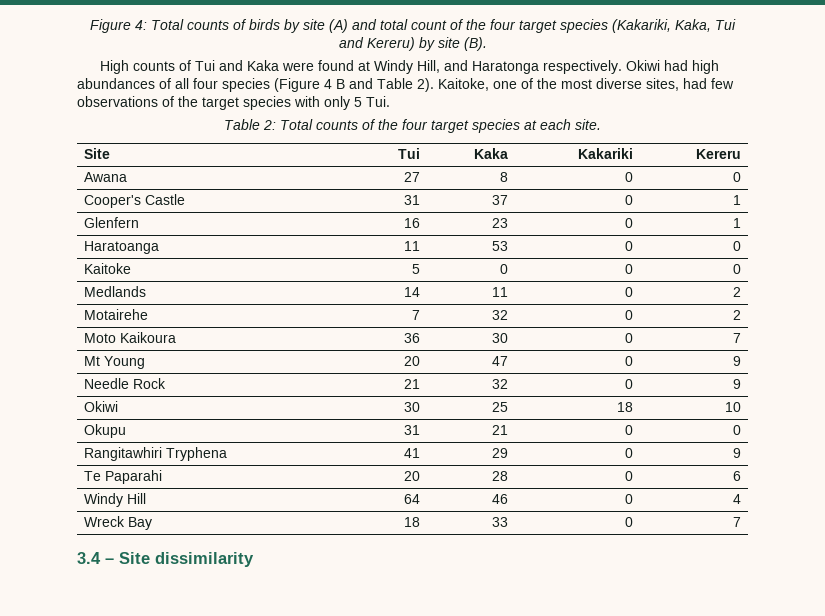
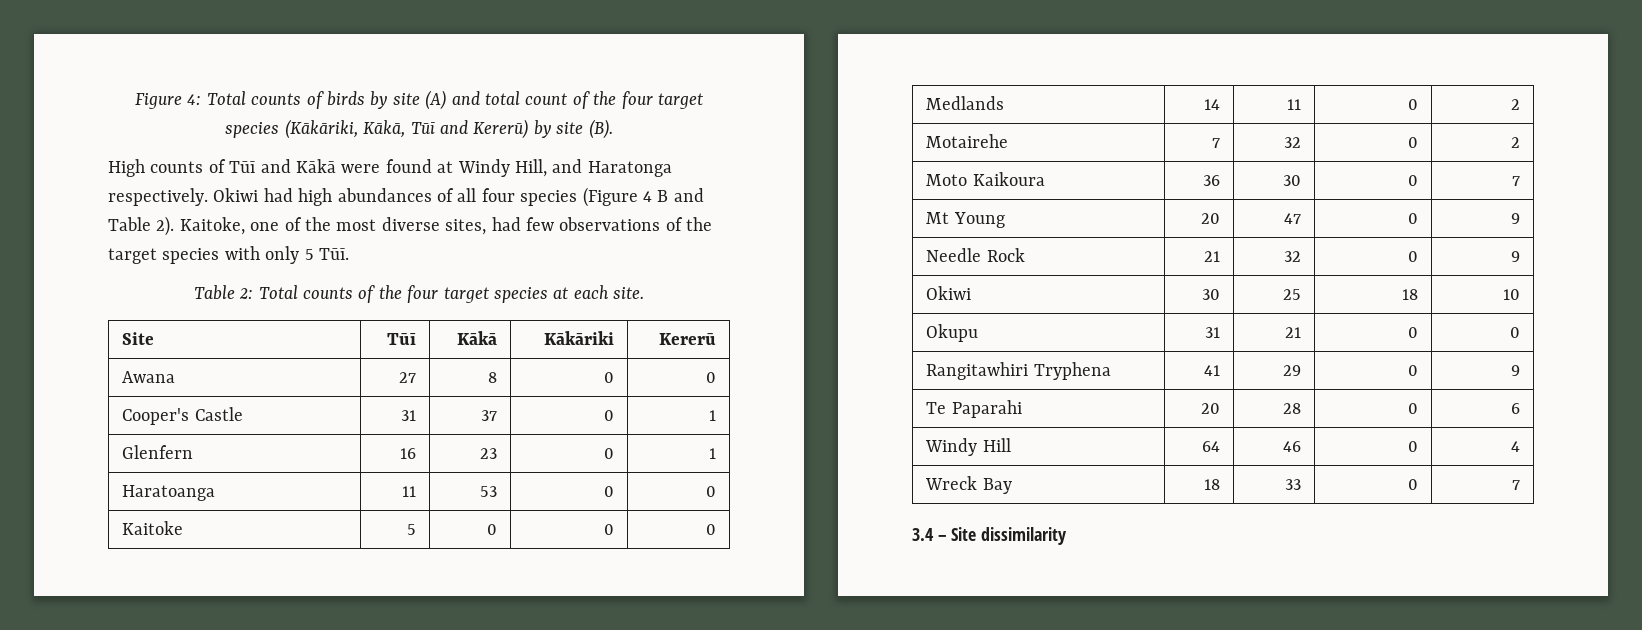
[612,19,736,33] [338,37,415,51] (Kakariki, Kaka, Tui and Kereru) -> [284,119,529,139] (Kākāriki, Kākā, Tūī and Kererū)
[195,60,280,71] Tui and Kaka -> [229,159,336,173] Tūī and Kākā
[366,96,390,107] Tui. -> [319,248,349,260] Tūī.
[397,148,420,159] [473,148,508,159] [577,148,633,159] [695,149,741,159] Tui | Kaka | Kakariki | Kereru -> [386,333,416,345] [456,331,497,345] [543,331,614,345] [658,333,716,345] Tūī | Kākā | Kākāriki | Kererū

